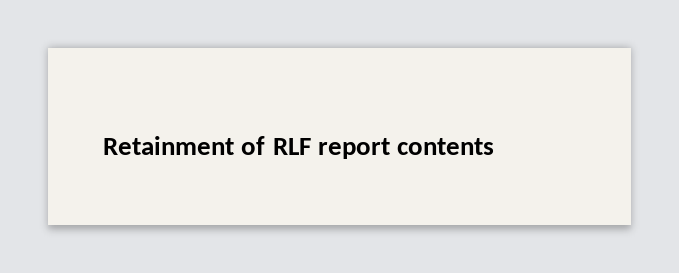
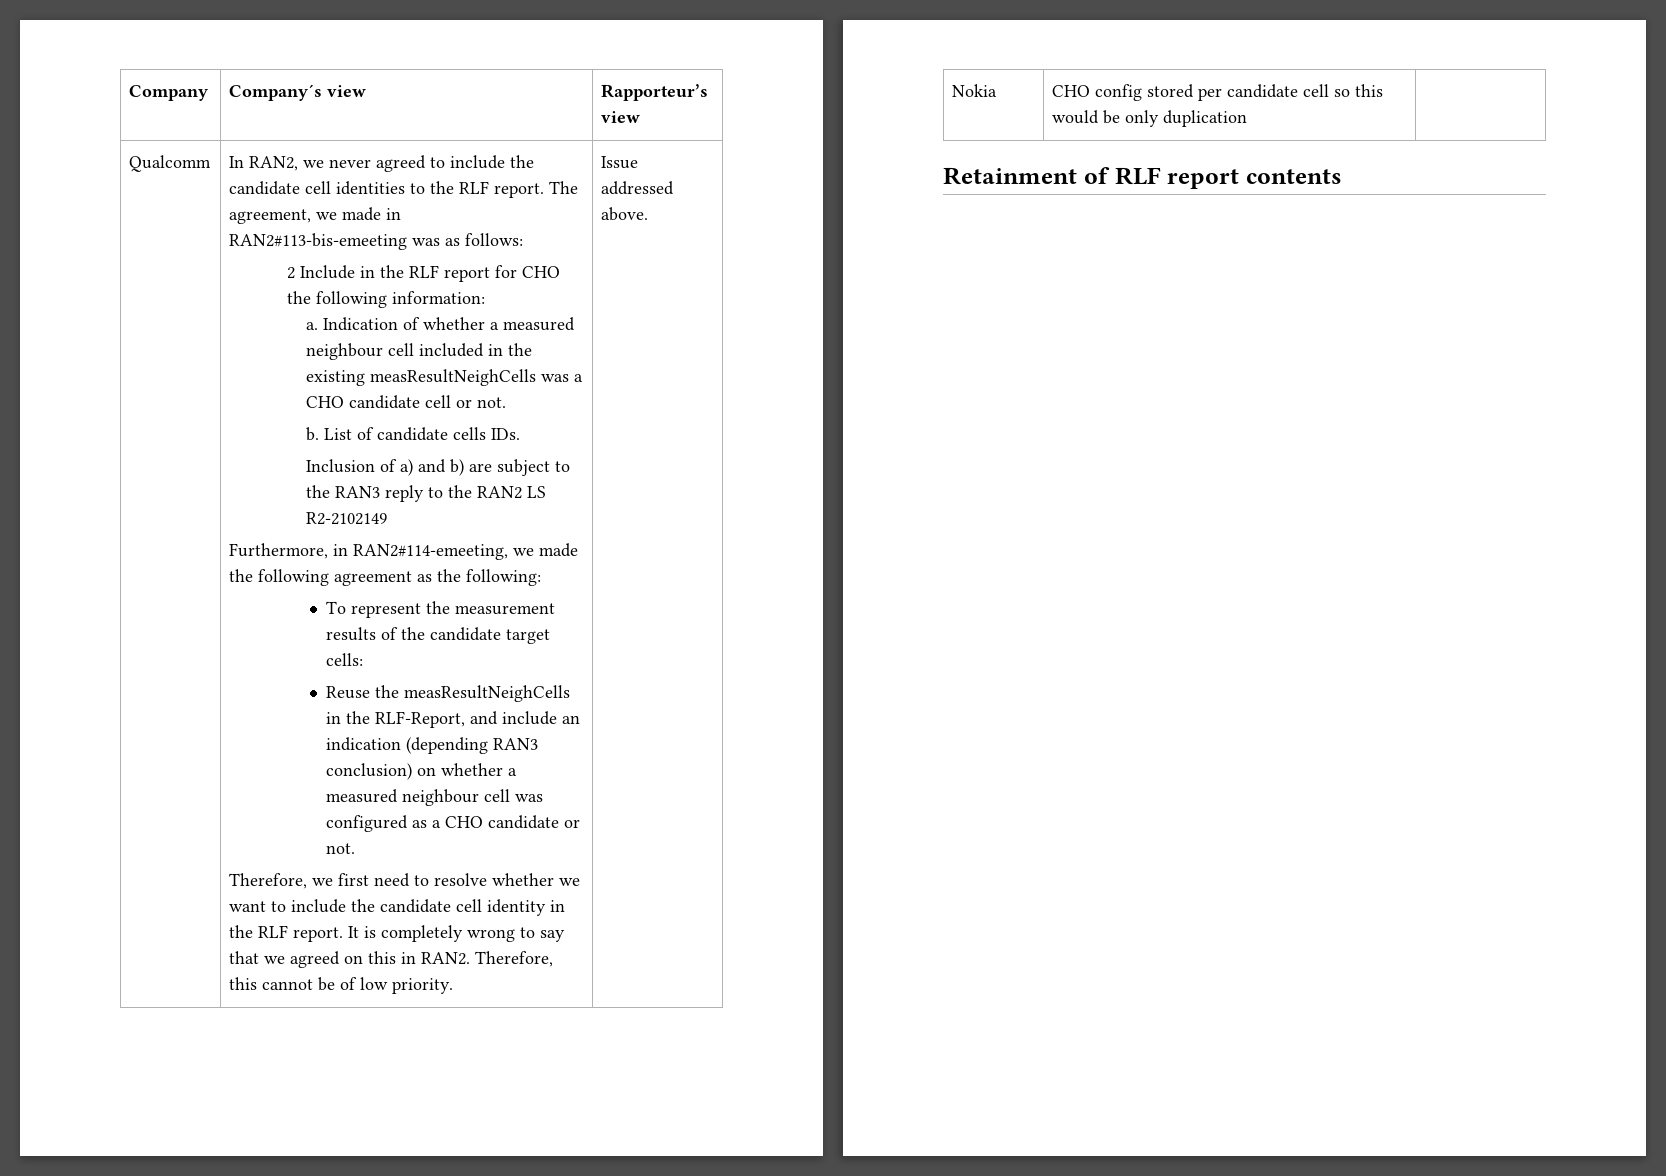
(103, 145) none -> [129,85,209,101] [229,84,367,101] [601,84,709,101] [601,111,641,123] [129,155,212,172] [229,155,535,172] [229,181,579,198] [229,207,402,224] [229,233,524,250] [287,265,561,282] [287,291,486,308] [306,317,576,331] [306,343,533,360] [306,369,584,386] [306,395,507,409] [306,427,521,441] [306,459,571,476] [306,485,547,502] [306,512,388,525] [229,543,579,560] [229,569,542,586] [326,601,556,618] [326,627,551,644] [326,653,364,666] [326,685,571,702] [326,711,581,728] [326,737,539,754] [326,763,518,780] [326,789,544,806] [326,815,581,832] [326,843,356,854] [229,873,581,889] [229,899,566,916] [229,925,566,942] [229,951,554,968] [229,977,454,994] [601,156,639,169] [601,181,675,195] [601,207,649,221] [952,84,998,97] [1052,84,1384,101] [1052,110,1248,127] Company | Company´s view | Rapporteur’s view // Qualcomm | In RAN2, we never agreed to include the candidate cell identities to the RLF report. The agreement, we made in RAN2#113-bis-emeeting was as follows: // 2 Include in the RLF report for CHO the following information: // a. Indication of whether a measured neighbour cell included in the existing measResultNeighCells was a CHO candidate cell or not. // b. List of candidate cells IDs. // Inclusion of a) and b) are subject to the RAN3 reply to the RAN2 LS R2-2102149 // Furthermore, in RAN2#114-emeeting, we made the following agreement as the following: // To represent the measurement results of the candidate target cells: // Reuse the measResultNeighCells in the RLF-Report, and include an indication (depending RAN3 conclusion) on whether a measured neighbour cell was configured as a CHO candidate or not. // Therefore, we first need to resolve whether we want to include the candidate cell identity in the RLF report. It is completely wrong to say that we agreed on this in RAN2. Therefore, this cannot be of low priority. | Issue addressed above. // Nokia | CHO config stored per candidate cell so this would be only duplication | //

